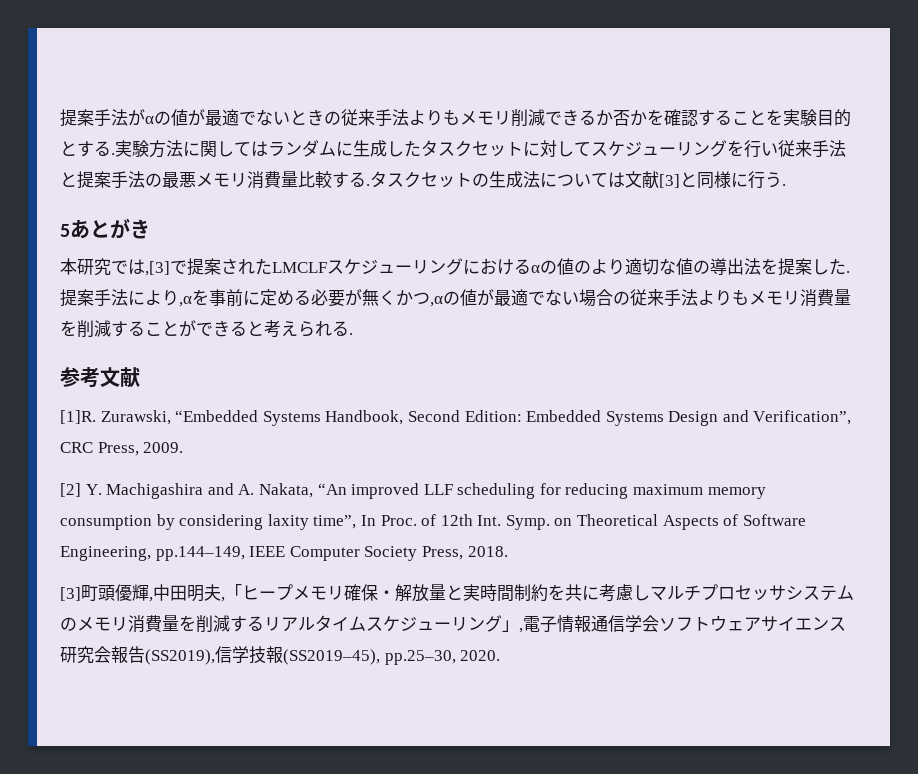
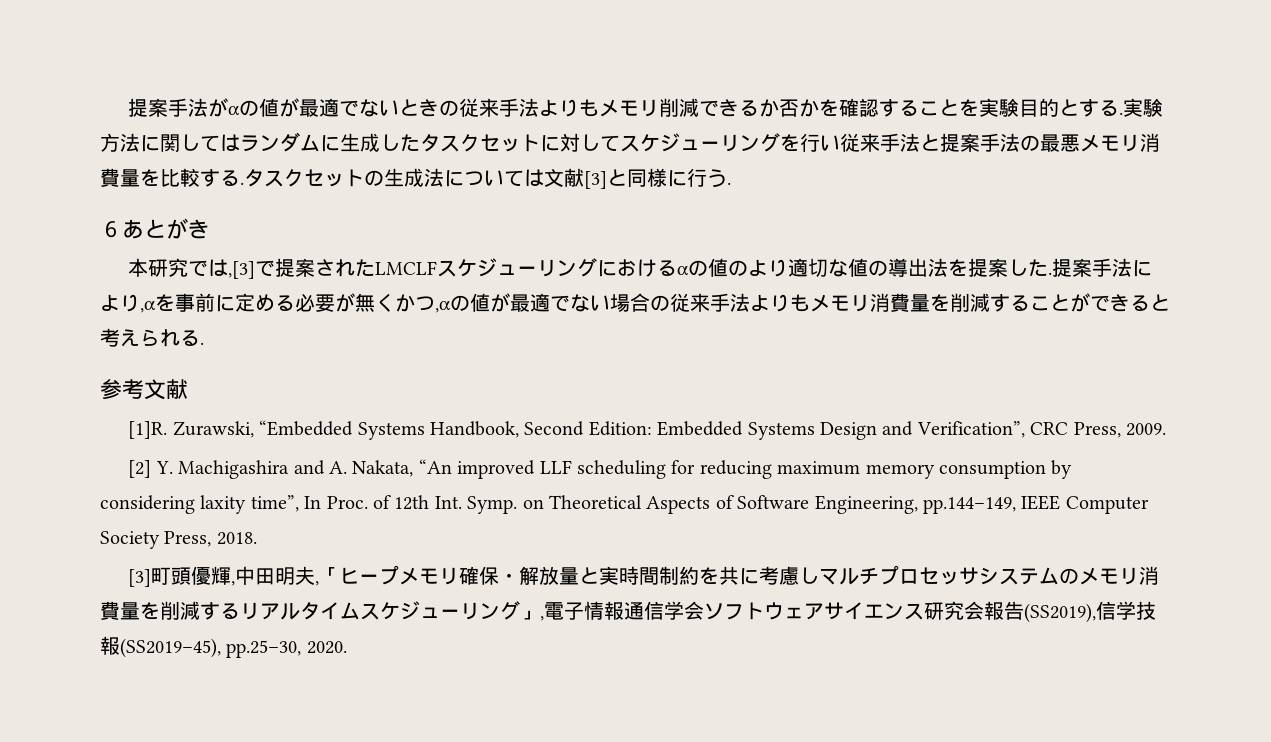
(298, 179) none -> [140,169,160,187] を
[60,224,70,237] 5 -> [100,221,122,238] ６

